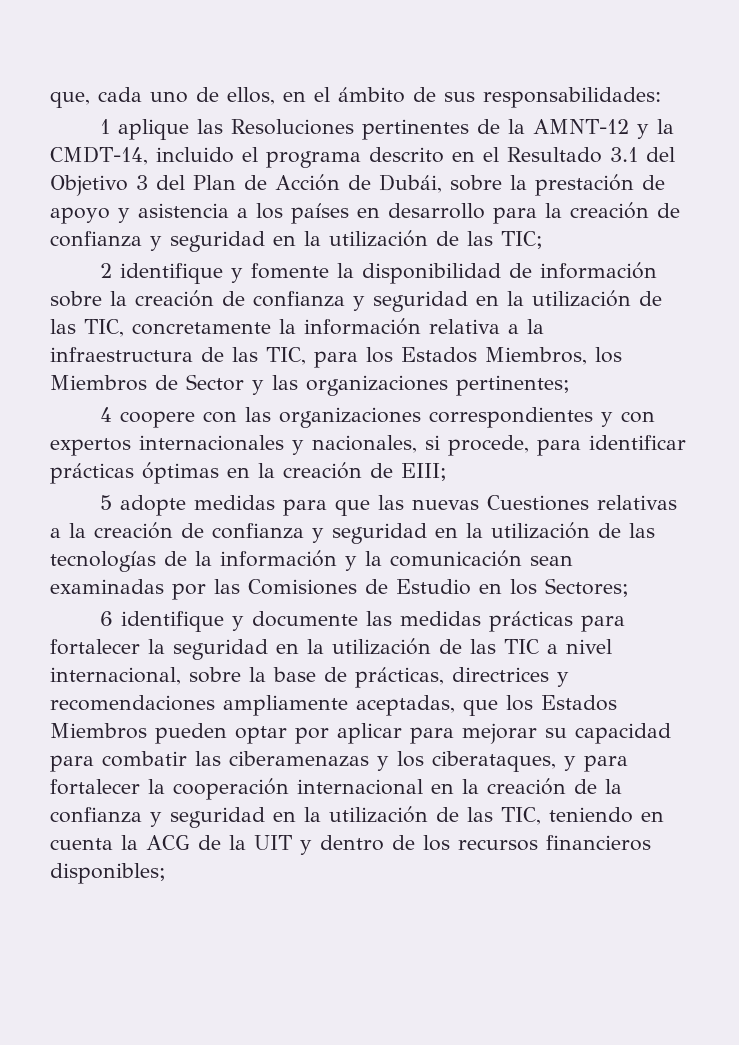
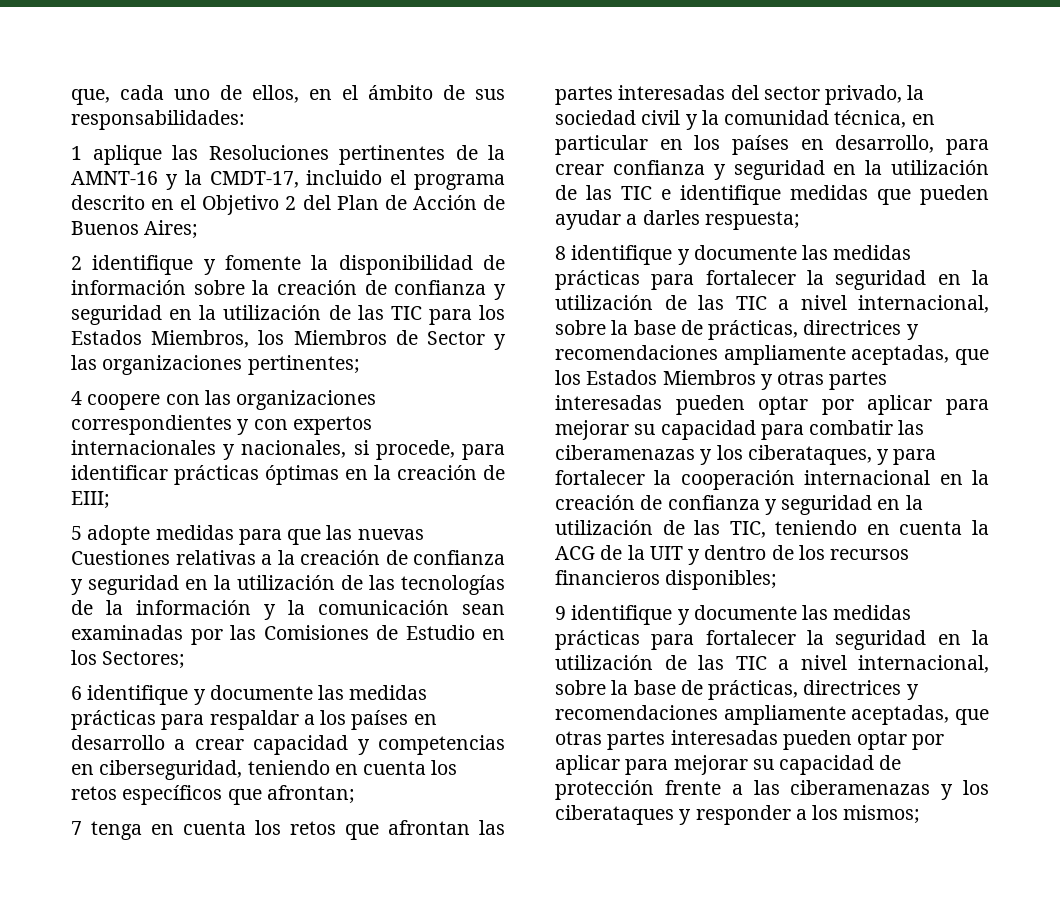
[532,119,674,139] [50,146,148,165] AMNT-12 y la CMDT-14, -> [71,170,299,190] AMNT-16 y la CMDT-17,
[507,147,675,163] [50,175,148,196] Resultado 3.1 del Objetivo 3 -> [202,195,297,215] Objetivo 2
[379,174,665,196] [50,202,680,224] [50,230,543,252] Dubái, sobre la prestación de apoyo y asistencia a los países en desarrollo para la creación de confianza y seguridad en la utilización de las TIC; -> [71,220,199,239] Buenos Aires;
[84,318,544,337] [50,347,306,365] TIC, concretamente la información relativa a la infraestructura de las TIC, -> [390,306,422,320] TIC
(625, 623) none -> [209,710,437,730] [71,735,505,755] [71,760,458,780] [71,785,355,805] [71,820,505,840] [555,85,925,105] [555,110,935,130] [555,135,989,155] [555,160,989,180] [555,185,989,205] [555,210,800,230] [555,245,912,265] [555,270,695,290] respaldar a los países en desarrollo a crear capacidad y competencias en ciberseguridad, teniendo en cuenta los retos específicos que afrontan; // 7 tenga en cuenta los retos que afrontan las partes interesadas del sector privado, la sociedad civil y la comunidad técnica, en particular en los países en desarrollo, para crear confianza y seguridad en la utilización de las TIC e identifique medidas que pueden ayudar a darles respuesta; // 8 identifique y documente las medidas prácticas para
(147, 731) none -> [760,371,888,390] [555,395,662,410] y otras partes interesadas
[605,779,622,794] la -> (663, 502) none
(166, 873) none -> [555,605,912,625] [555,630,989,650] [555,655,989,673] [555,680,919,700] [555,705,989,725] [555,730,945,750] [555,755,902,775] [555,780,989,800] [555,805,921,825] // 9 identifique y documente las medidas prácticas para fortalecer la seguridad en la utilización de las TIC a nivel internacional, sobre la base de prácticas, directrices y recomendaciones ampliamente aceptadas, que otras partes interesadas pueden optar por aplicar para mejorar su capacidad de protección frente a las ciberamenazas y los ciberataques y responder a los mismos;

